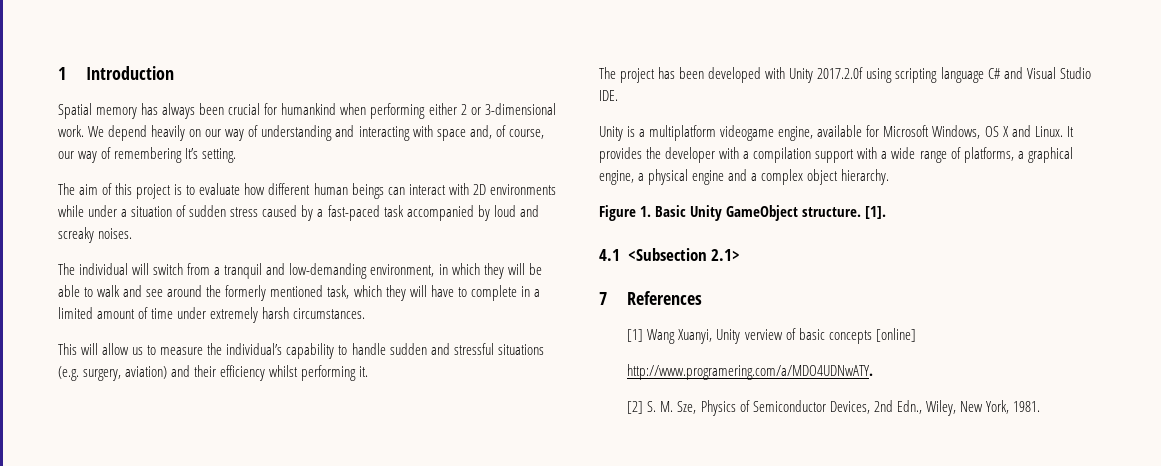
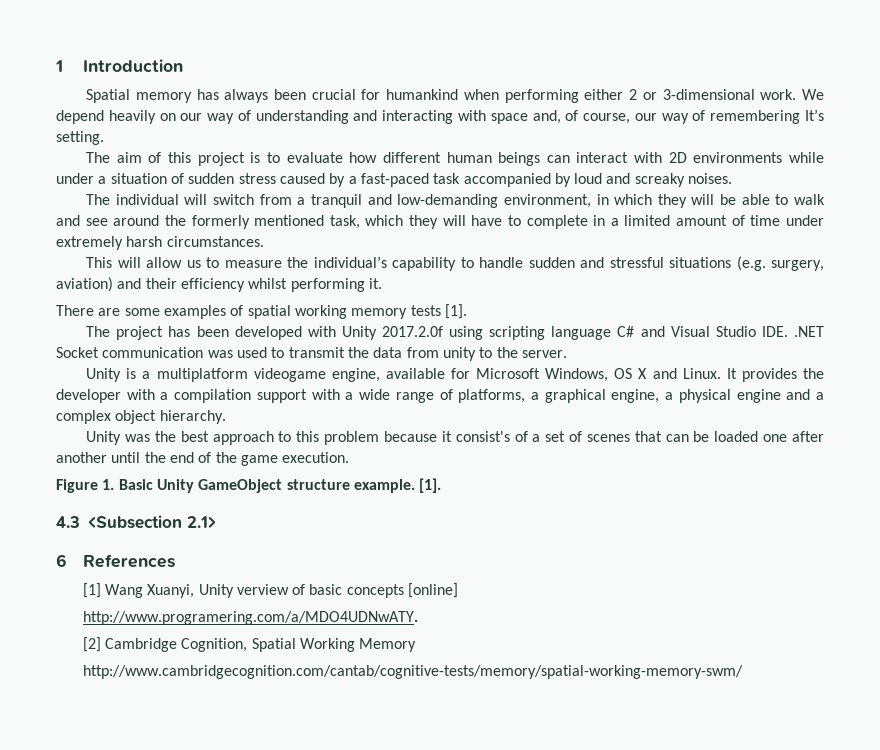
(369, 371) none -> [56,304,467,319] // There are some examples of spatial working memory tests [1].
(618, 95) none -> [794,326,824,337] [56,347,567,361] .NET Socket communication was used to transmit the data from unity to the server.
(890, 177) none -> [86,431,824,445] [56,452,350,466] // Unity was the best approach to this problem because it consist's of a set of scenes that can be loaded one after another until the end of the game execution.
[802,206,887,219] [599,249,620,261] structure. [1]. // 4.1 -> [286,478,442,493] [56,516,80,528] structure example. [1]. // 4.3
[599,292,607,305] 7 -> [56,554,67,567] 6
[647,400,1040,416] S. M. Sze, Physics of Semiconductor Devices, 2nd Edn., Wiley, New York, 1981. -> [104,638,417,652] [82,665,743,679] Cambridge Cognition, Spatial Working Memory // http://www.cambridgecognition.com/cantab/cognitive-tests/memory/spatial-working-memory-swm/

